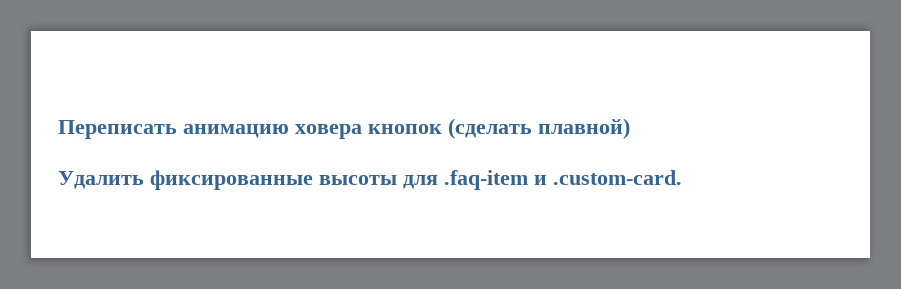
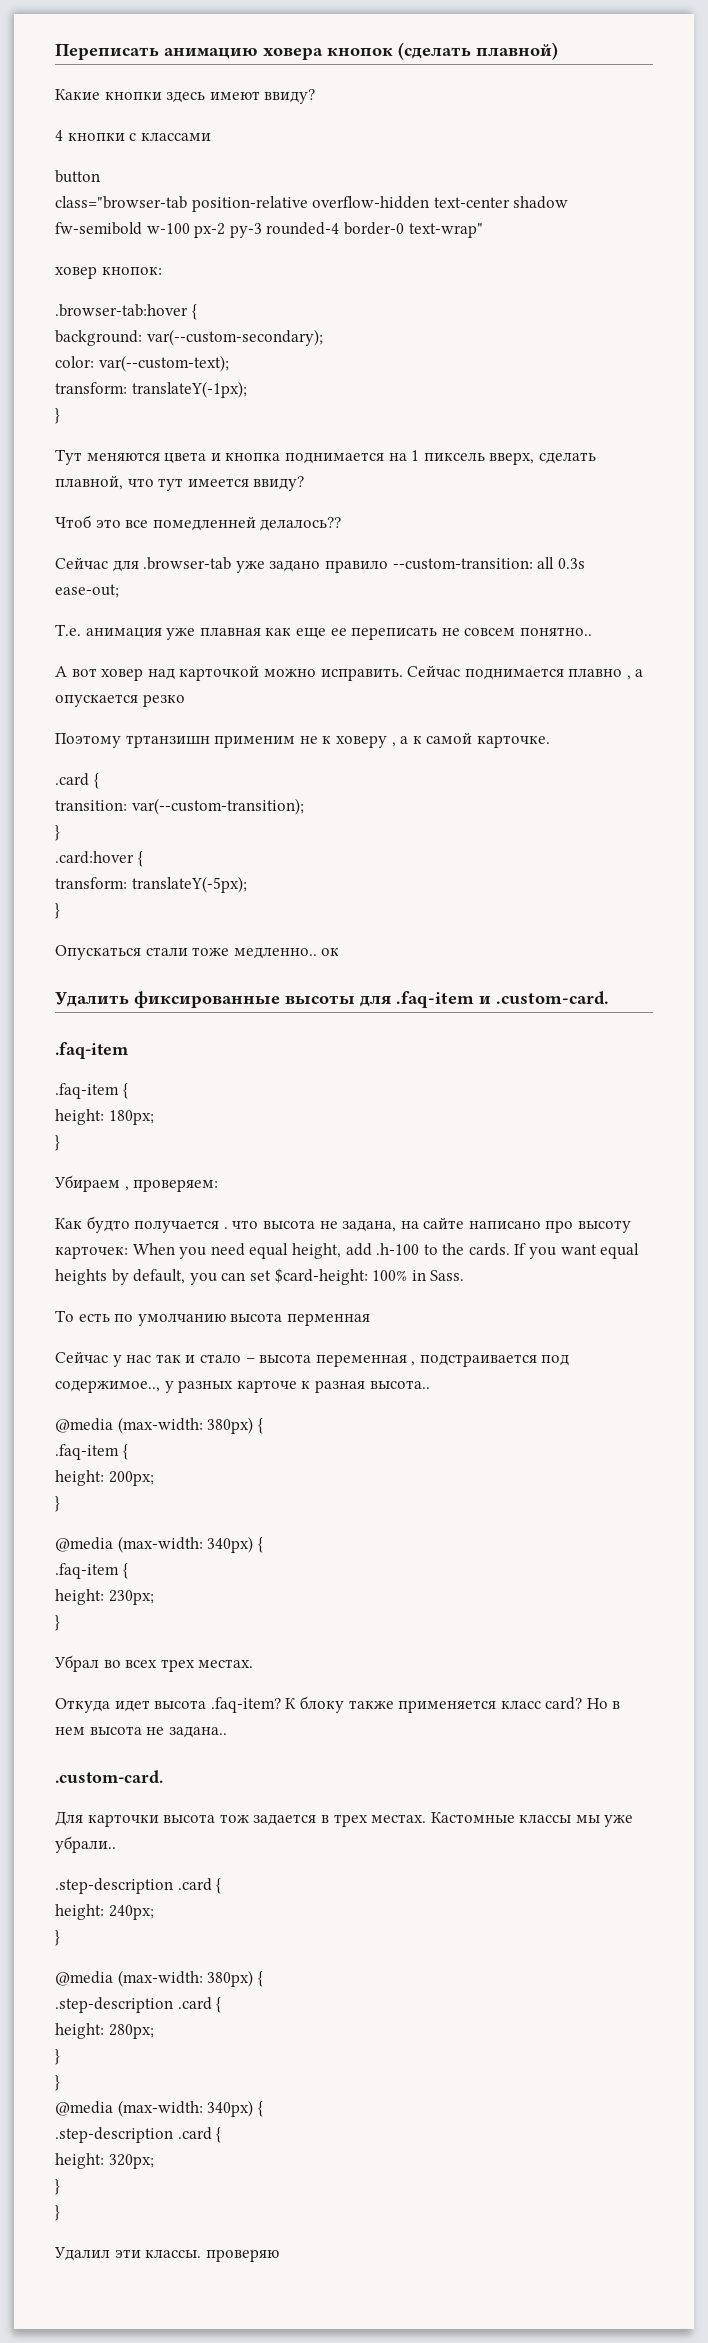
(630, 128) none -> [55,89,316,104] [55,130,211,141] [55,170,100,183] [55,196,569,212] [55,222,483,238] [55,266,162,279] [55,304,197,320] [55,329,323,346] [55,355,229,372] [55,381,247,398] [55,408,60,424] [55,449,596,465] [55,475,305,491] [55,515,342,531] [55,557,585,573] [55,584,119,598] [55,624,592,640] [55,665,644,681] [55,694,185,707] [55,732,550,748] [55,773,99,789] [55,798,304,815] [55,825,60,841] [55,851,143,867] [55,876,247,893] [55,903,60,919] [55,945,340,960] // Какие кнопки здесь имеют ввиду? // 4 кнопки с классами // button // class="browser-tab position-relative overflow-hidden text-center shadow fw-semibold w-100 px-2 py-3 rounded-4 border-0 text-wrap" // ховер кнопок: // .browser-tab:hover { // background: var(--custom-secondary); // color: var(--custom-text); // transform: translateY(-1px); // } // Тут меняются цвета и кнопка поднимается на 1 пиксель вверх, сделать плавной, что тут имеется ввиду? // Чтоб это все помедленней делалось?? // Сейчас для .browser-tab уже задано правило --custom-transition: all 0.3s ease-out; // Т.е. анимация уже плавная как еще ее переписать не совсем понятно.. // А вот ховер над карточкой можно исправить. Сейчас поднимается плавно , а опускается резко // Поэтому тртанзишн применим не к ховеру , а к самой карточке. // .card { // transition: var(--custom-transition); // } // .card:hover { // transform: translateY(-5px); // } // Опускаться стали тоже медленно.. ок
(682, 177) none -> [55,1042,129,1059] [55,1083,128,1099] [55,1109,154,1125] [55,1135,60,1151] [54,1175,219,1192] [55,1216,632,1233] [55,1243,640,1259] [55,1268,465,1285] [55,1310,370,1326] [55,1351,570,1367] [55,1380,430,1393] [55,1417,263,1434] [55,1444,128,1460] [55,1470,154,1486] [55,1496,60,1512] [55,1536,263,1553] [55,1563,128,1579] [55,1589,154,1605] [55,1615,60,1631] [54,1655,254,1672] [55,1696,621,1713] [55,1726,227,1738] [55,1770,163,1783] [55,1811,634,1827] [55,1836,116,1853] [55,1878,222,1894] [55,1904,154,1920] [55,1930,60,1946] [55,1970,263,1987] [55,1997,222,2013] [55,2023,154,2039] [55,2049,60,2065] [55,2075,60,2091] [55,2100,263,2117] [55,2127,222,2143] [55,2153,154,2169] [55,2179,60,2195] [55,2205,60,2221] [54,2247,279,2262] // .faq-item // .faq-item { // height: 180px; // } // Убираем , проверяем: // Как будто получается . что высота не задана, на сайте написано про высоту карточек: When you need equal height, add .h-100 to the cards. If you want equal heights by default, you can set $card-height: 100% in Sass. // То есть по умолчанию высота перменная // Сейчас у нас так и стало – высота переменная , подстраивается под содержимое.., у разных карточе к разная высота.. // @media (max-width: 380px) { // .faq-item { // height: 200px; // } // @media (max-width: 340px) { // .faq-item { // height: 230px; // } // Убрал во всех трех местах. // Откуда идет высота .faq-item? К блоку также применяется класс card? Но в нем высота не задана.. // .custom-card. // Для карточки высота тож задается в трех местах. Кастомные классы мы уже убрали.. // .step-description .card { // height: 240px; // } // @media (max-width: 380px) { // .step-description .card { // height: 280px; // } // } // @media (max-width: 340px) { // .step-description .card { // height: 320px; // } // } // Удалил эти классы. проверяю

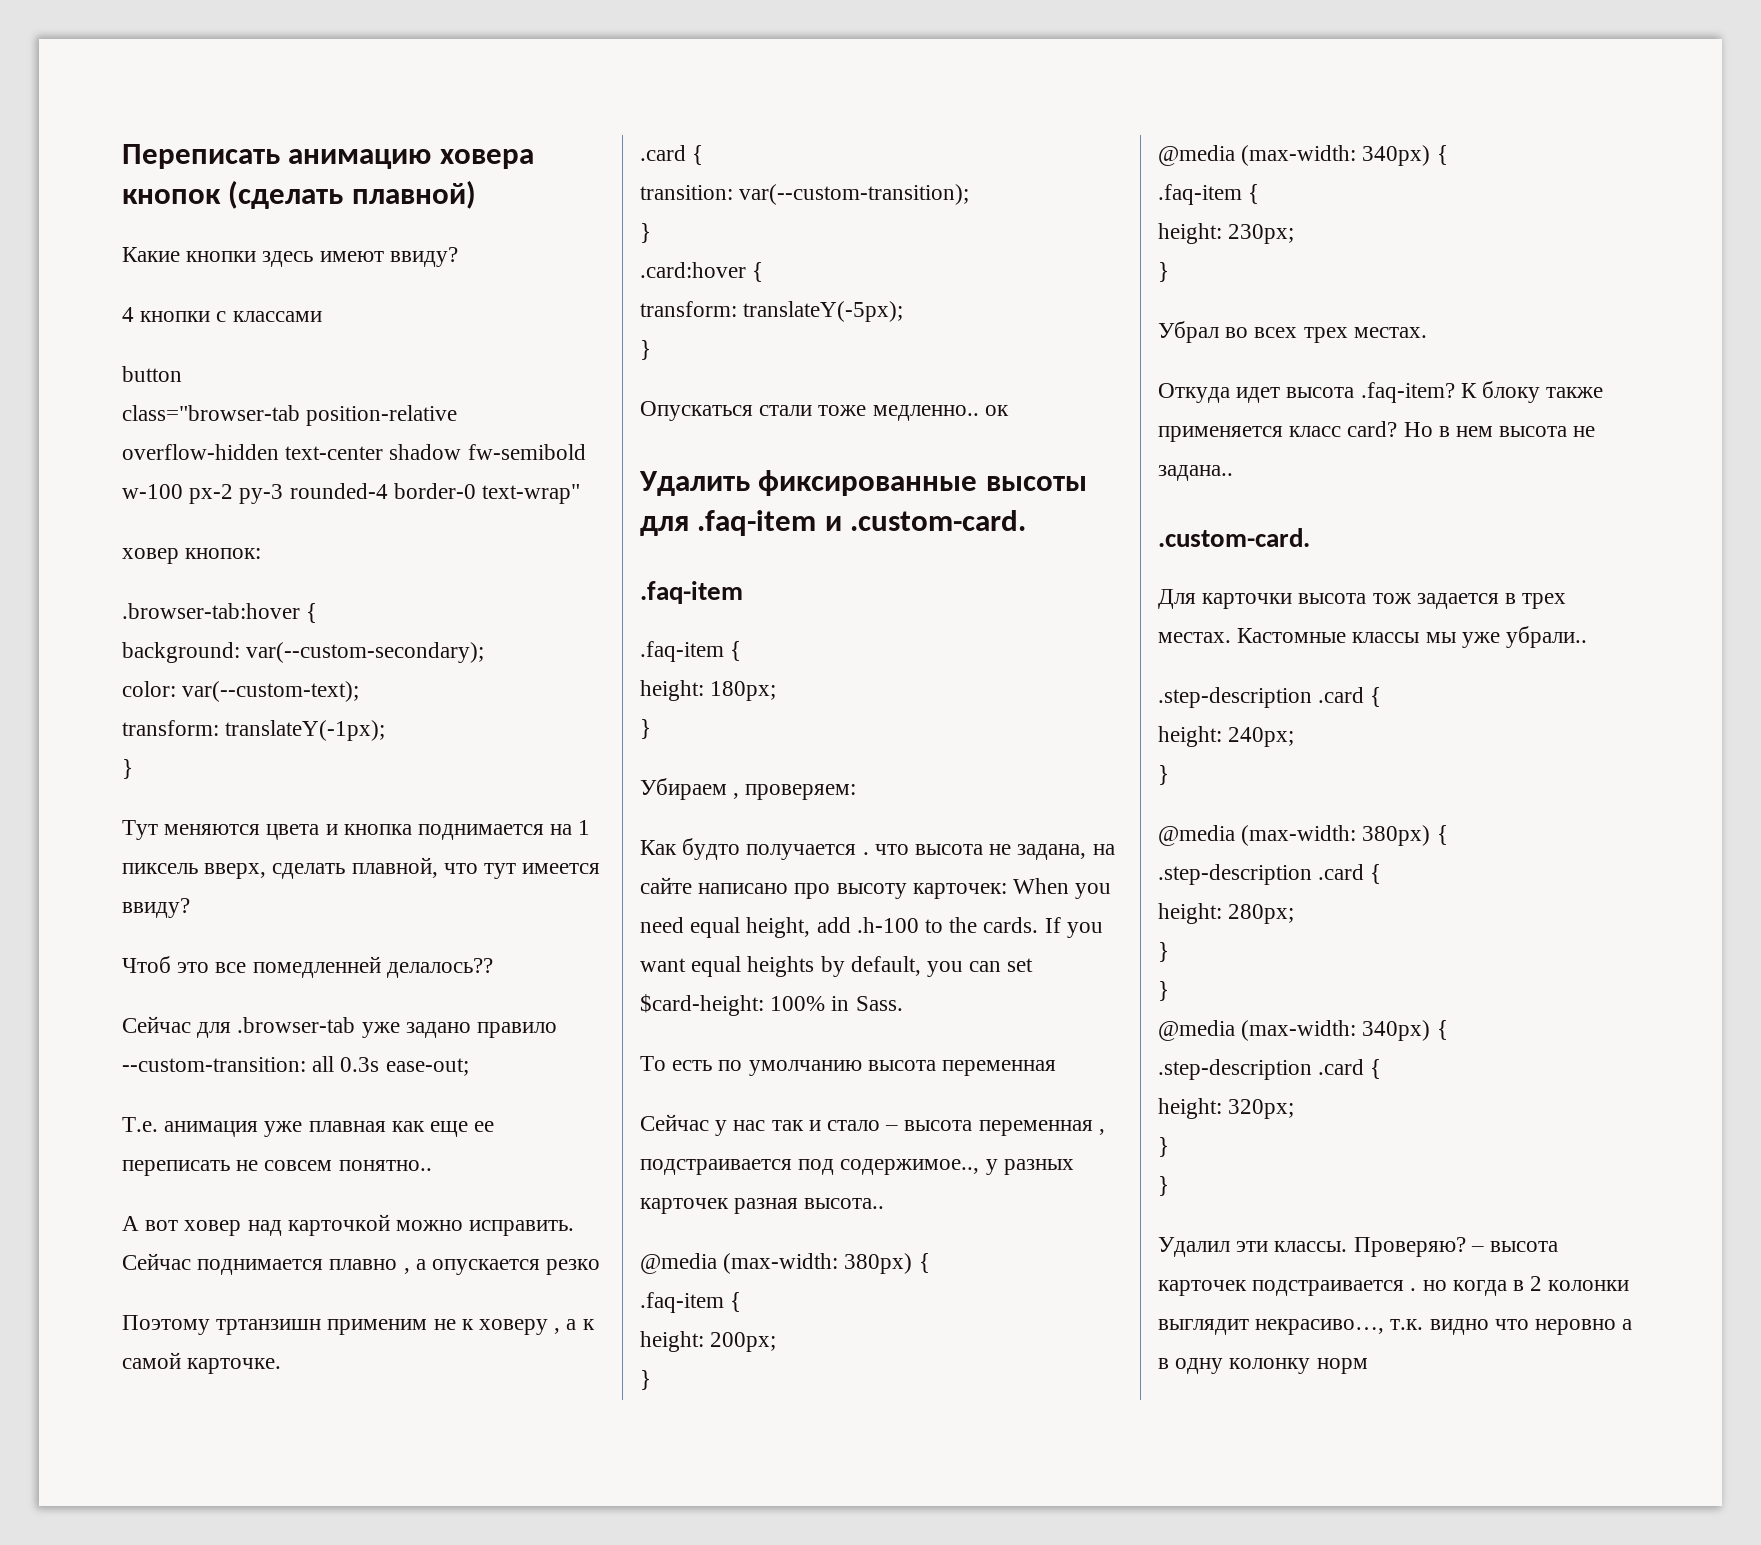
[286,1313,370,1326] перменная -> [942,1060,1057,1076] переменная
[236,1380,311,1393] карточе к -> [640,1198,729,1214] карточек
[205,2249,279,2262] проверяю -> [1353,1237,1559,1257] [1158,1276,1630,1296] [1158,1319,1633,1335] [1158,1358,1368,1374] Проверяю? – высота карточек подстраивается . но когда в 2 колонки выглядит некрасиво…, т.к. видно что неровно а в одну колонку норм

